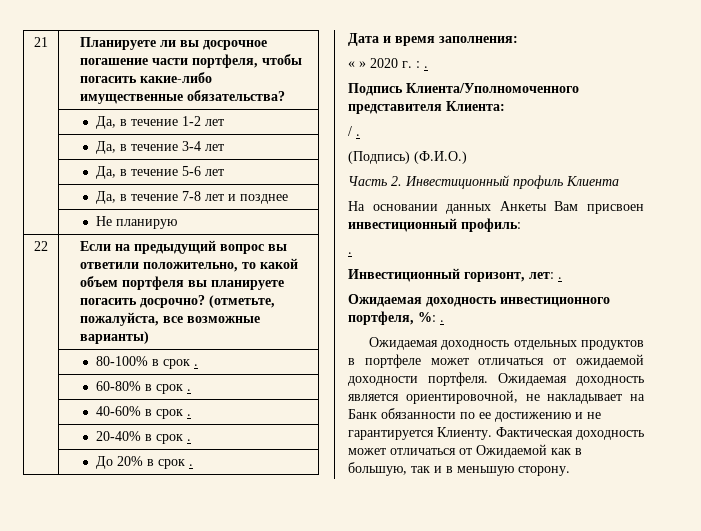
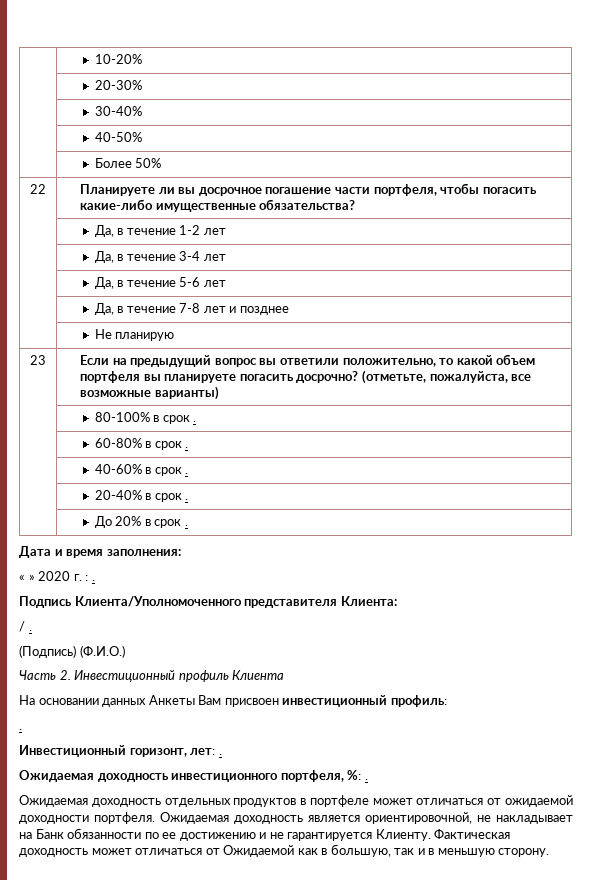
[34,37,48,47] 21 -> [94,54,142,64] [94,80,142,90] [94,106,142,116] [94,132,142,142] [94,158,162,168] [30,184,46,194] | 10-20% // | 20-30% // | 30-40% // | 40-50% // | Более 50% // 22
[34,241,48,251] 22 -> [30,355,46,365] 23

